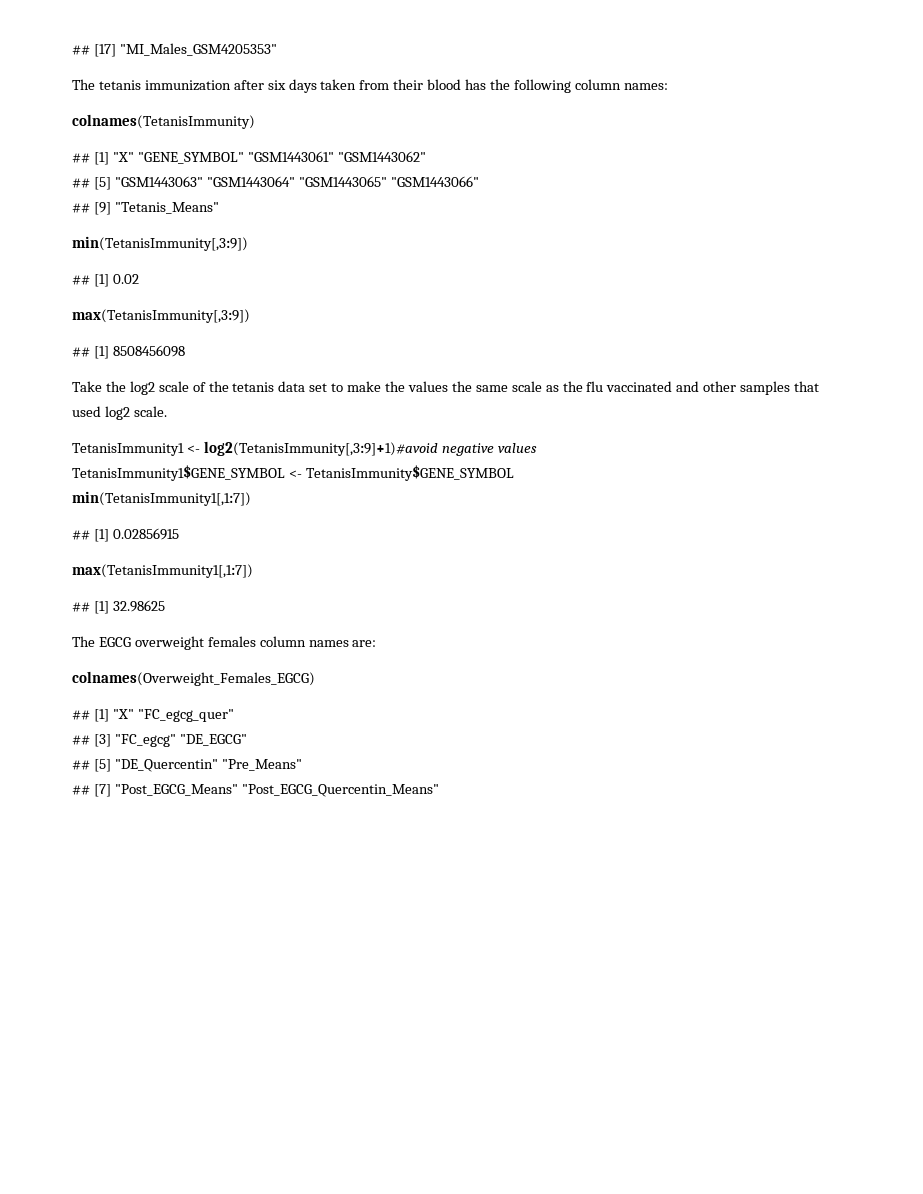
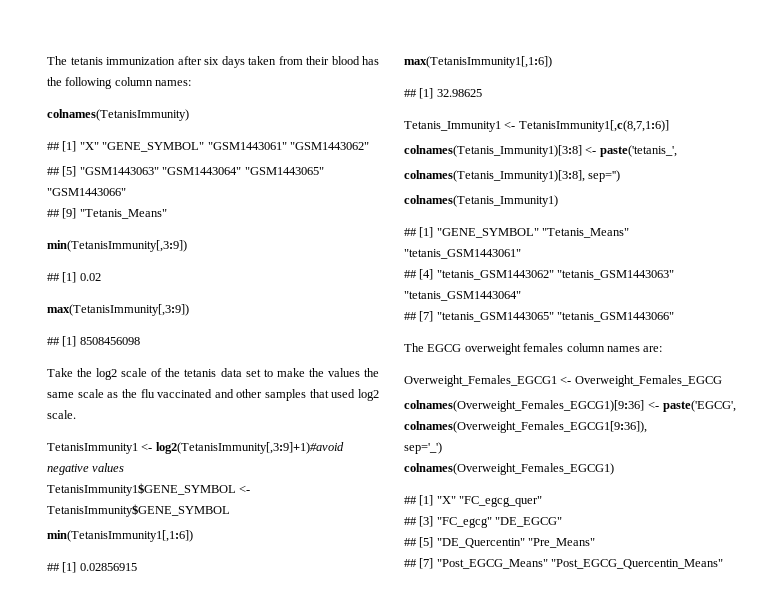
[72,43,277,57] ## [17] "MI_Males_GSM4205353" // -> (47, 60) none
[72,491,251,506] min(TetanisImmunity1[,1:7]) -> [47,530,193,542] min(TetanisImmunity1[,1:6])
[72,564,253,578] max(TetanisImmunity1[,1:7]) -> [404,56,552,68] max(TetanisImmunity1[,1:6])
(165, 606) none -> [404,120,669,132] [404,145,677,157] [404,170,621,182] [404,195,558,207] [404,227,630,238] [404,249,521,259] [404,269,675,280] [404,291,521,301] [404,311,675,322] // Tetanis_Immunity1 <- TetanisImmunity1[,c(8,7,1:6)] // colnames(Tetanis_Immunity1)[3:8] <- paste('tetanis_', // colnames(Tetanis_Immunity1)[3:8], sep='') // colnames(Tetanis_Immunity1) // ## [1] "GENE_SYMBOL" "Tetanis_Means" "tetanis_GSM1443061" // ## [4] "tetanis_GSM1443062" "tetanis_GSM1443063" "tetanis_GSM1443064" // ## [7] "tetanis_GSM1443065" "tetanis_GSM1443066"
[72,671,315,686] colnames(Overweight_Females_EGCG) -> [404,375,722,387] [404,400,736,412] [404,421,647,433] [404,442,442,454] [404,463,614,475] Overweight_Females_EGCG1 <- Overweight_Females_EGCG // colnames(Overweight_Females_EGCG1)[9:36] <- paste('EGCG', colnames(Overweight_Females_EGCG1[9:36]), // sep='_') // colnames(Overweight_Females_EGCG1)

